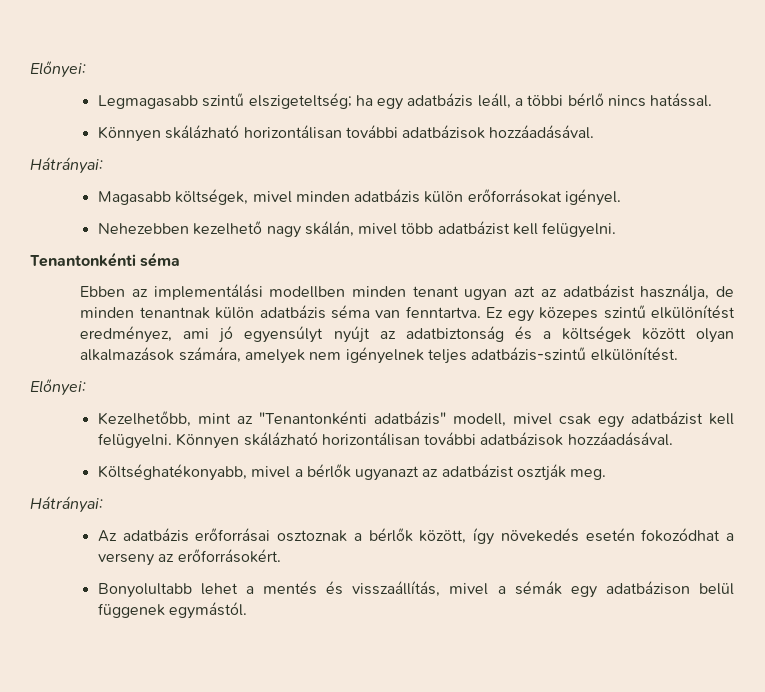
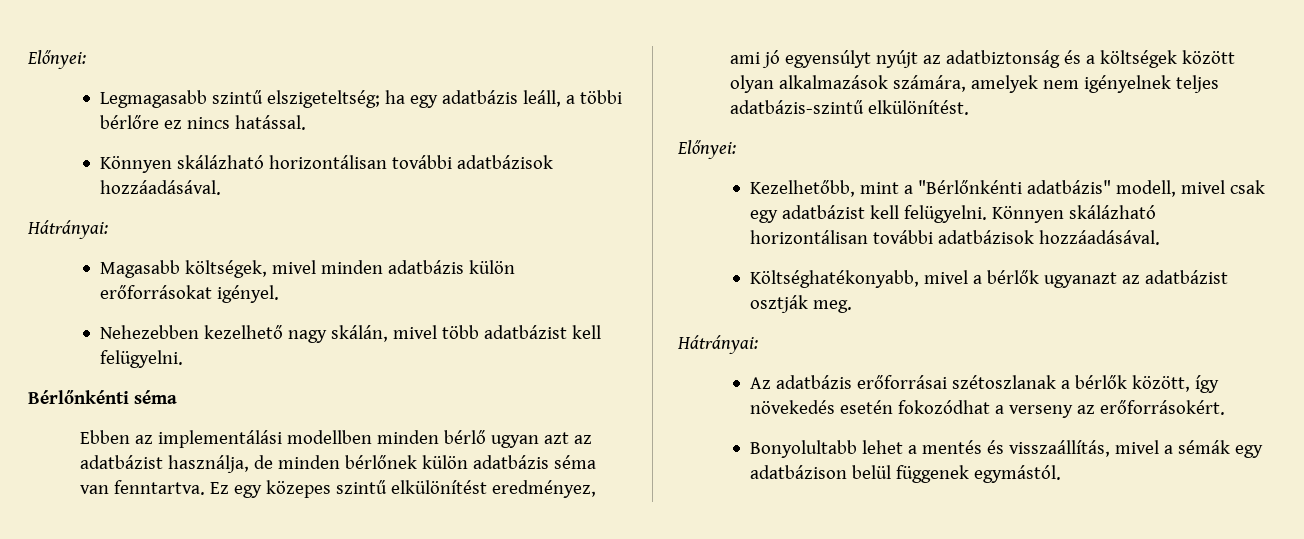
[567,93,604,107] bérlő -> [100,115,183,129] bérlőre ez
[30,252,136,267] Tenantonkénti -> [28,390,129,404] Bérlőnkénti
[412,286,459,297] tenant -> [443,430,486,444] bérlő
[139,307,210,319] tenantnak -> [344,455,417,469] bérlőnek
[236,411,367,425] az "Tenantonkénti -> [904,180,1023,194] a "Bérlőnkénti
[277,530,348,542] osztoznak -> [952,375,1057,389] szétoszlanak

